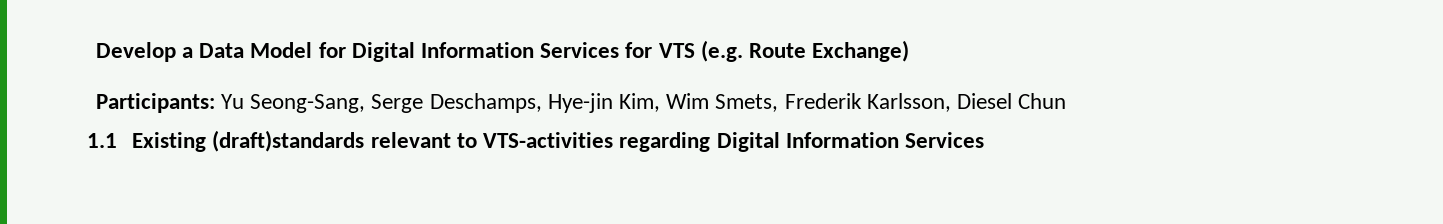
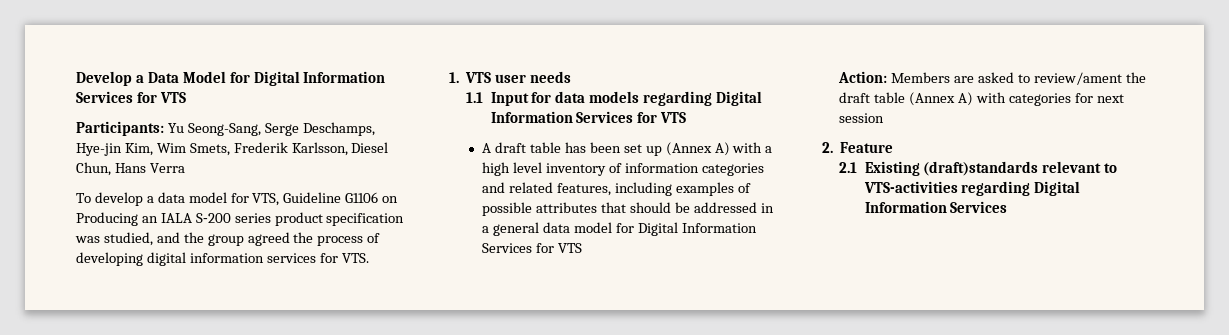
[700,40,910,62] (e.g. Route Exchange) -> (186, 97) none
[1018,93,1067,109] [86,133,117,148] Chun // 1.1 -> [76,162,185,176] [76,192,399,206] [76,212,405,226] [75,232,381,246] [76,252,369,266] [449,71,572,83] [466,91,763,106] [490,111,687,123] [482,142,773,156] [482,162,764,176] [482,182,751,196] [482,202,774,216] [482,222,757,236] [482,243,583,253] [838,71,1146,85] [839,92,1124,106] [839,113,885,123] [822,142,894,153] [839,162,858,173] Chun, Hans Verra // To develop a data model for VTS, Guideline G1106 on Producing an IALA S‐200 series product specification was studied, and the group agreed the process of developing digital information services for VTS. // 1. VTS user needs // 1.1 Input for data models regarding Digital Information Services for VTS // A draft table has been set up (Annex A) with a high level inventory of information categories and related features, including examples of possible attributes that should be addressed in a general data model for Digital Information Services for VTS // Action: Members are asked to review/ament the draft table (Annex A) with categories for next session // 2. Feature // 2.1

